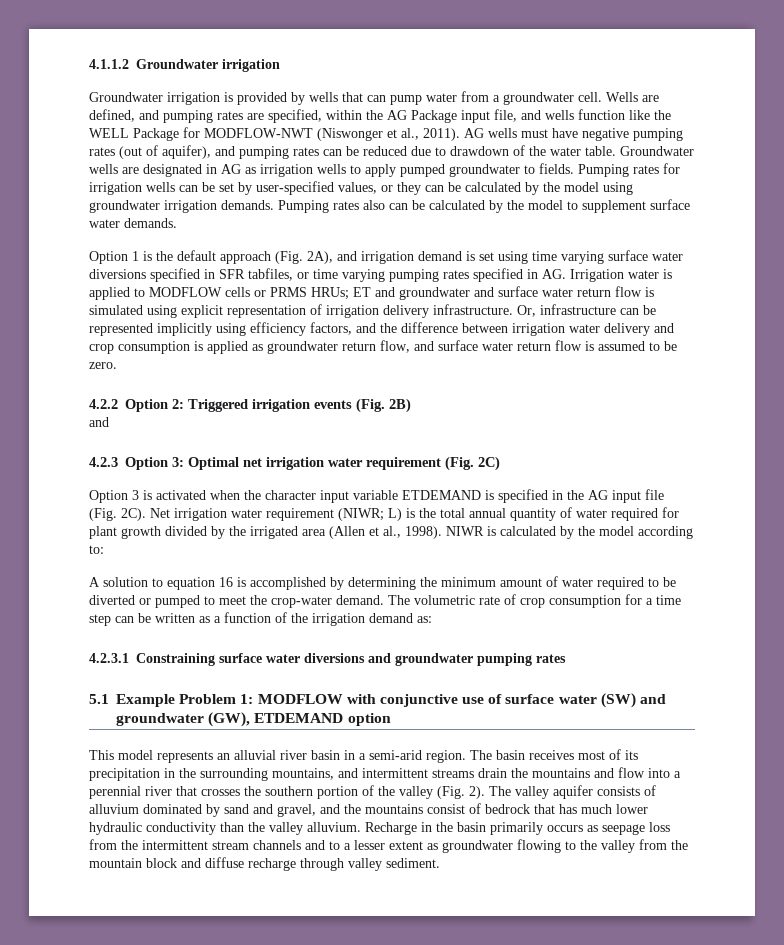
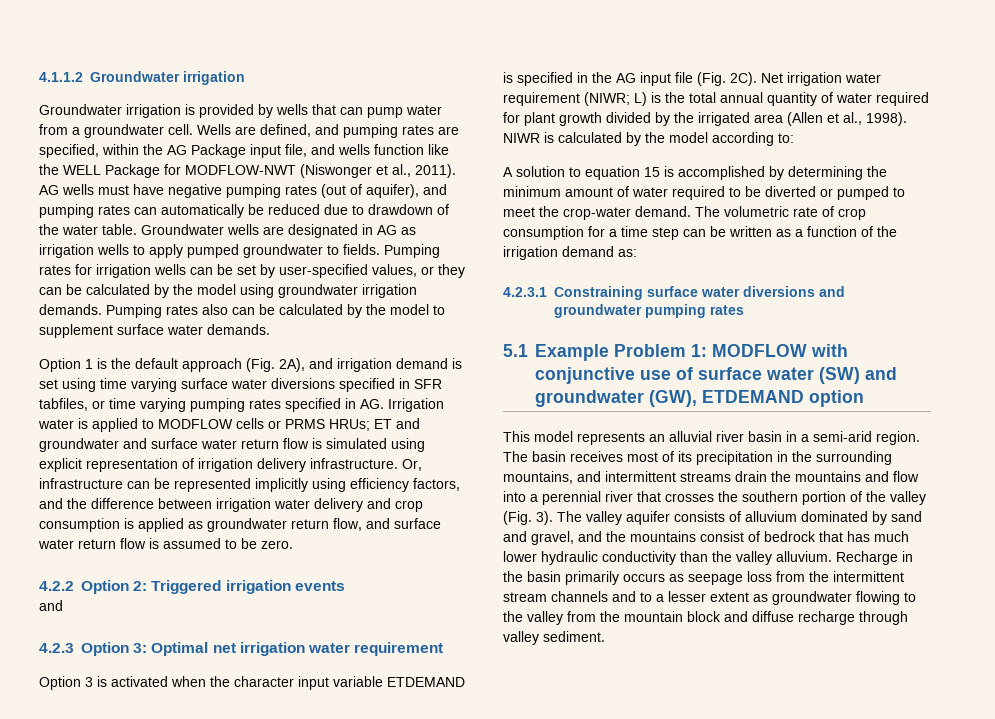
(342, 152) none -> [161,204,244,218] automatically
[356,398,411,413] (Fig. 2B) -> (345, 586) none
[445,456,500,471] (Fig. 2C) -> (444, 649) none
[219,577,233,587] 16 -> [644,167,660,177] 15
[469,786,485,799] 2). -> [536,511,553,525] 3).

